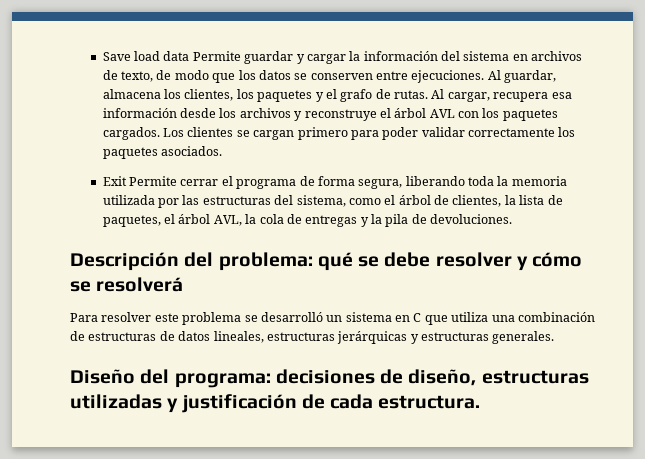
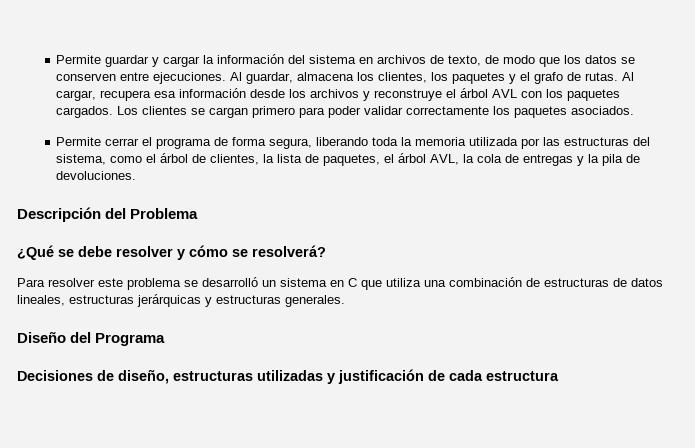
[102,51,190,61] Save load data -> (56, 59) none
[102,176,127,186] Exit -> (635, 110) none
[218,252,353,271] problema: qué -> [130,208,199,219] [17,245,54,260] Problema // ¿Qué
[96,277,184,292] resolverá -> [252,245,326,257] resolverá?
[174,369,375,388] programa: decisiones -> [95,333,166,346] [17,370,93,381] Programa // Decisiones
[378,395,481,409] estructura. -> [486,371,559,381] estructura

